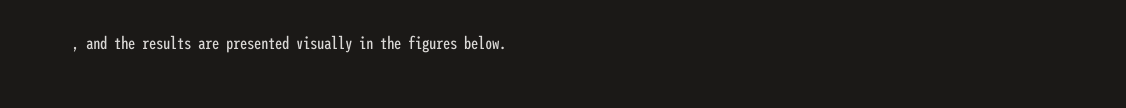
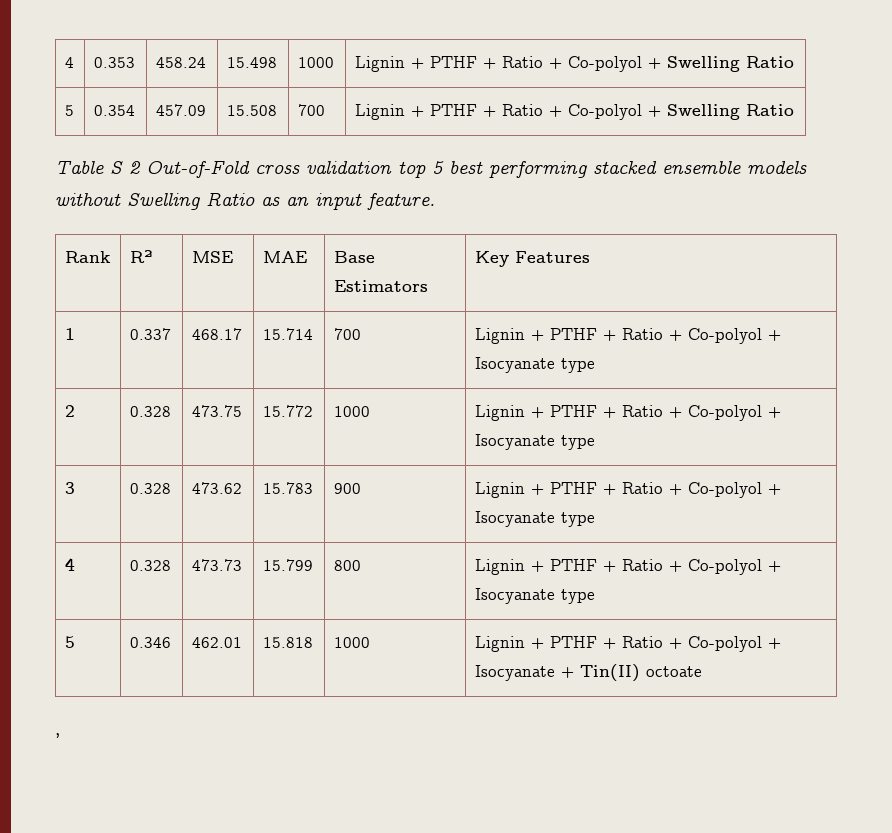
[72,35,506,53] , and the results are presented visually in the figures below. -> [64,57,74,68] [93,57,135,68] [155,57,206,68] [226,57,277,68] [297,57,334,68] [354,56,794,72] [64,105,74,116] [93,105,135,116] [155,104,206,116] [226,105,277,116] [297,104,325,116] [354,104,794,120] [55,161,807,178] [55,192,435,210] [64,251,111,263] [129,250,153,263] [191,251,233,263] [262,251,307,263] [333,251,375,263] [333,280,428,292] [474,251,590,267] [64,328,75,340] [129,328,171,340] [191,328,242,340] [262,328,313,340] [333,328,361,340] [474,328,781,344] [474,357,595,373] [64,405,75,417] [129,406,171,417] [191,405,242,417] [262,405,313,417] [333,406,370,417] [474,405,781,421] [474,434,595,450] [64,482,75,494] [129,483,171,494] [191,482,242,494] [262,482,313,494] [333,483,361,494] [474,482,781,498] [474,511,595,527] [64,558,75,571] [129,560,171,571] [191,559,242,571] [262,559,313,571] [333,560,361,571] [474,559,781,575] [474,588,595,604] [64,636,75,648] [129,637,171,648] [191,637,242,648] [262,637,313,648] [333,637,370,648] [474,636,781,652] [474,664,702,682] [55,733,60,738] 4 | 0.353 | 458.24 | 15.498 | 1000 | Lignin + PTHF + Ratio + Co-polyol + Swelling Ratio // 5 | 0.354 | 457.09 | 15.508 | 700 | Lignin + PTHF + Ratio + Co-polyol + Swelling Ratio // Table S 2 Out-of-Fold cross validation top 5 best performing stacked ensemble models without Swelling Ratio as an input feature. // Rank | R² | MSE | MAE | Base Estimators | Key Features // 1 | 0.337 | 468.17 | 15.714 | 700 | Lignin + PTHF + Ratio + Co-polyol + Isocyanate type // 2 | 0.328 | 473.75 | 15.772 | 1000 | Lignin + PTHF + Ratio + Co-polyol + Isocyanate type // 3 | 0.328 | 473.62 | 15.783 | 900 | Lignin + PTHF + Ratio + Co-polyol + Isocyanate type // 4 | 0.328 | 473.73 | 15.799 | 800 | Lignin + PTHF + Ratio + Co-polyol + Isocyanate type // 5 | 0.346 | 462.01 | 15.818 | 1000 | Lignin + PTHF + Ratio + Co-polyol + Isocyanate + Tin(II) octoate // ,

